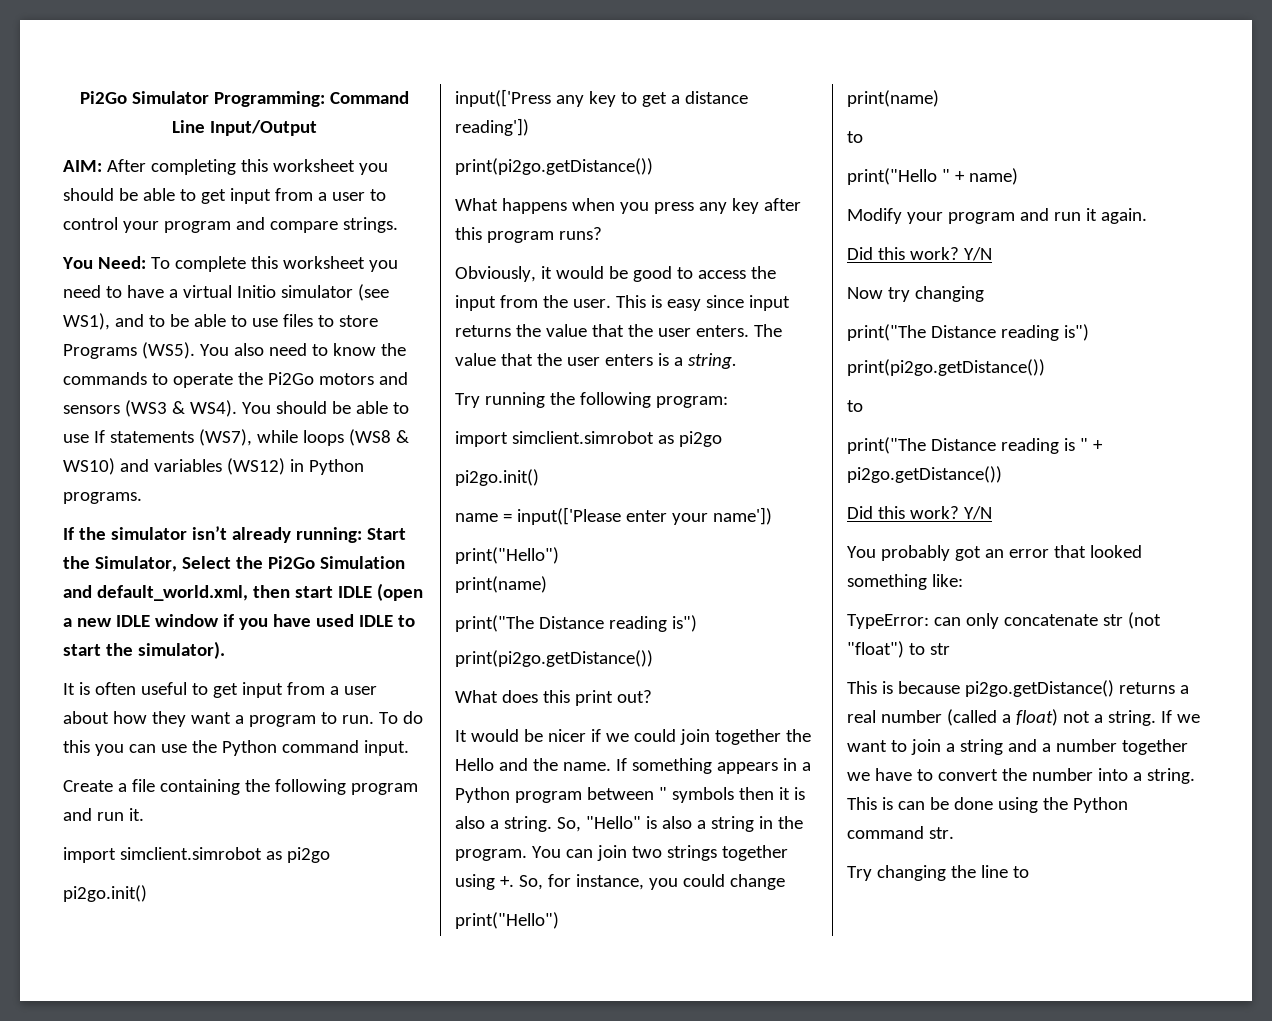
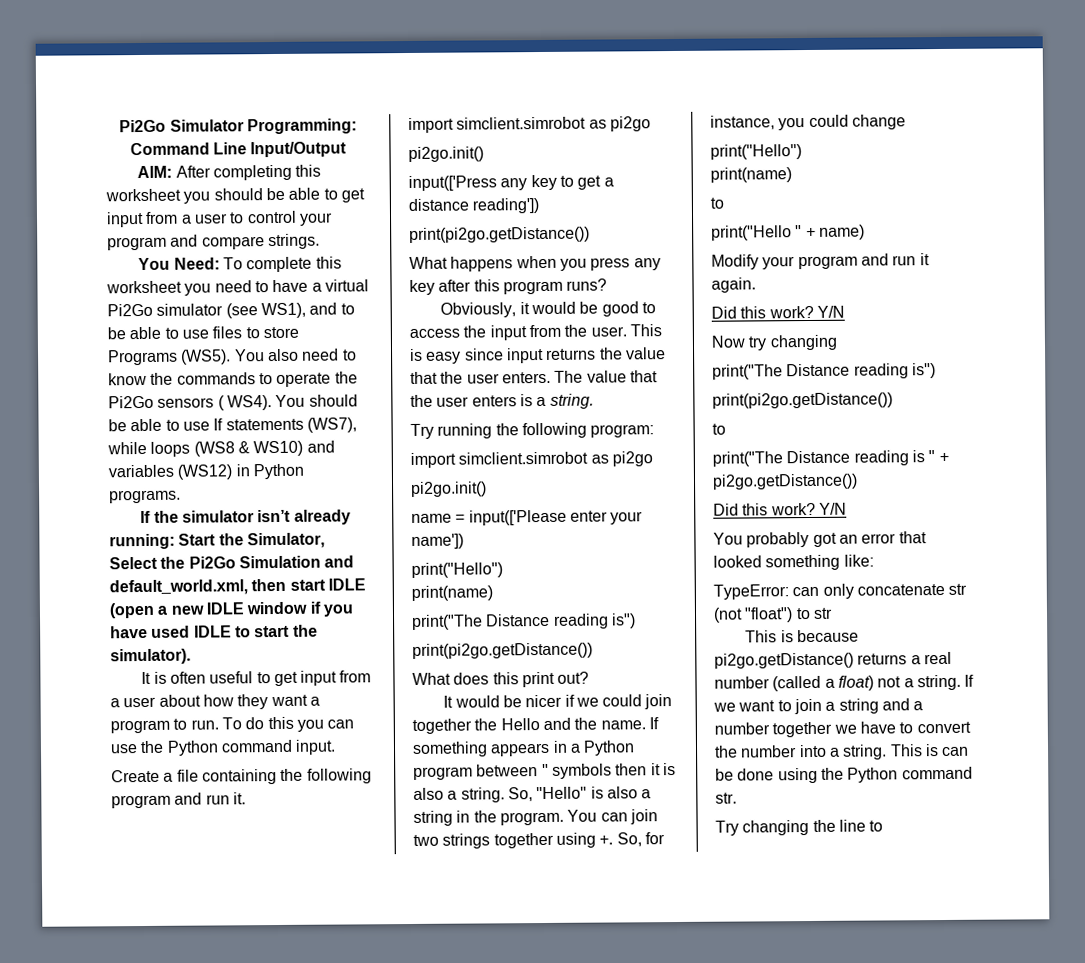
[236,285,276,298] Initio -> [107,303,153,317] Pi2Go
[318,372,408,385] [63,400,185,417] motors and sensors (WS3 & -> [157,395,225,411] sensors (

